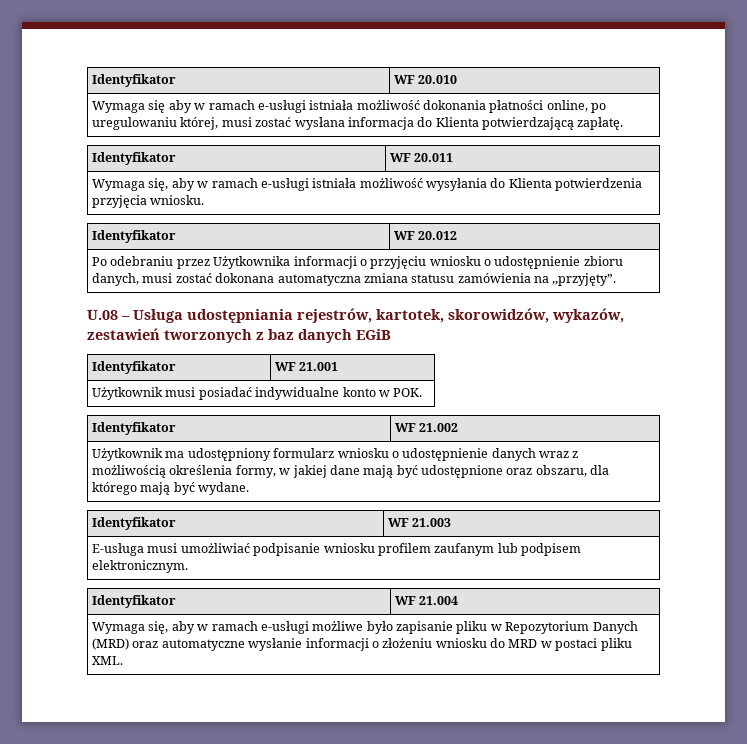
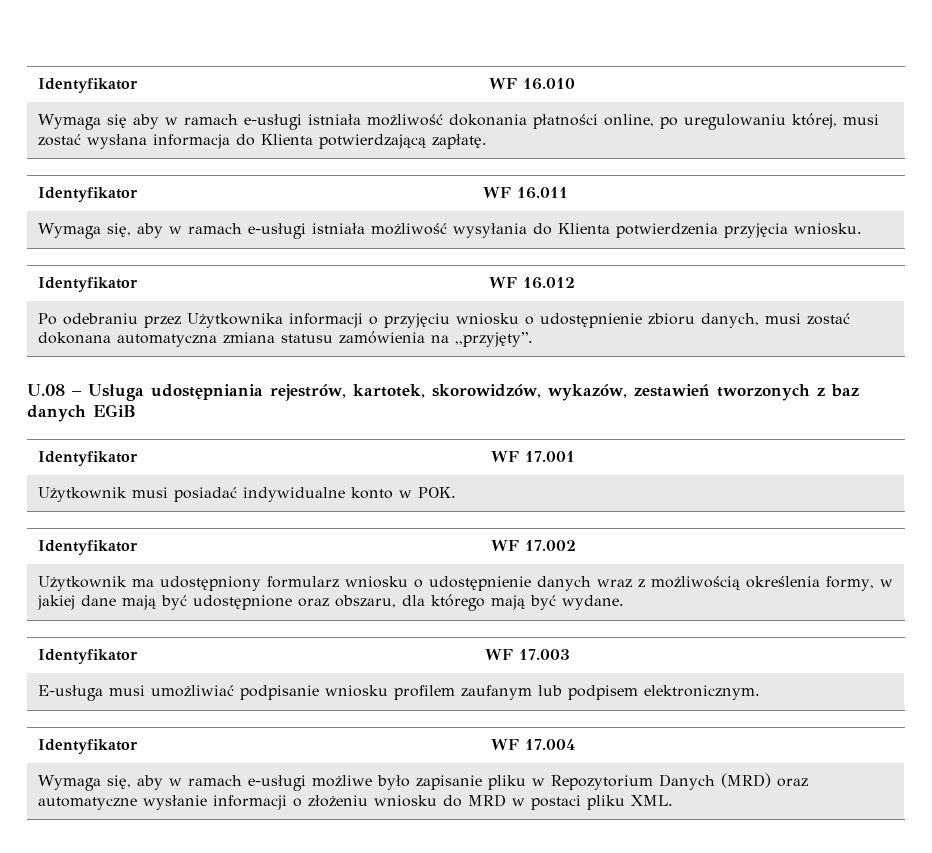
[92,74,177,87] [394,75,458,84] Identyfikator | WF 20.010 -> [38,78,139,93] [489,78,576,90] Identyfikator | WF 16.010
[414,153,454,162] 20.011 -> [517,187,569,199] 16.011
[418,231,458,240] 20.012 -> [523,277,576,289] 16.012
[299,362,339,371] 21.001 -> [525,451,576,462] 17.001
[419,423,459,432] 21.002 -> [525,540,577,551] 17.002
[412,518,452,527] 21.003 -> [519,649,571,660] 17.003
[419,596,459,605] 21.004 -> [525,739,576,750] 17.004

